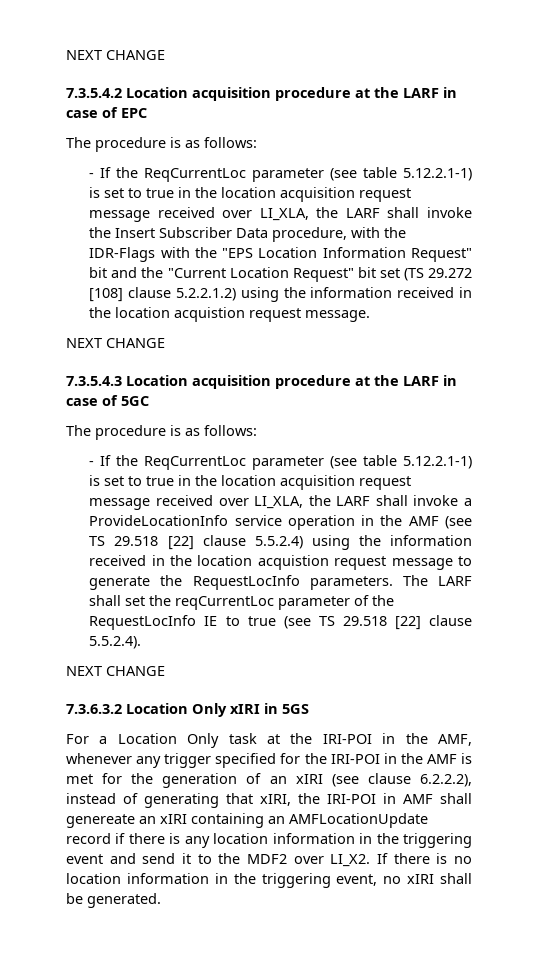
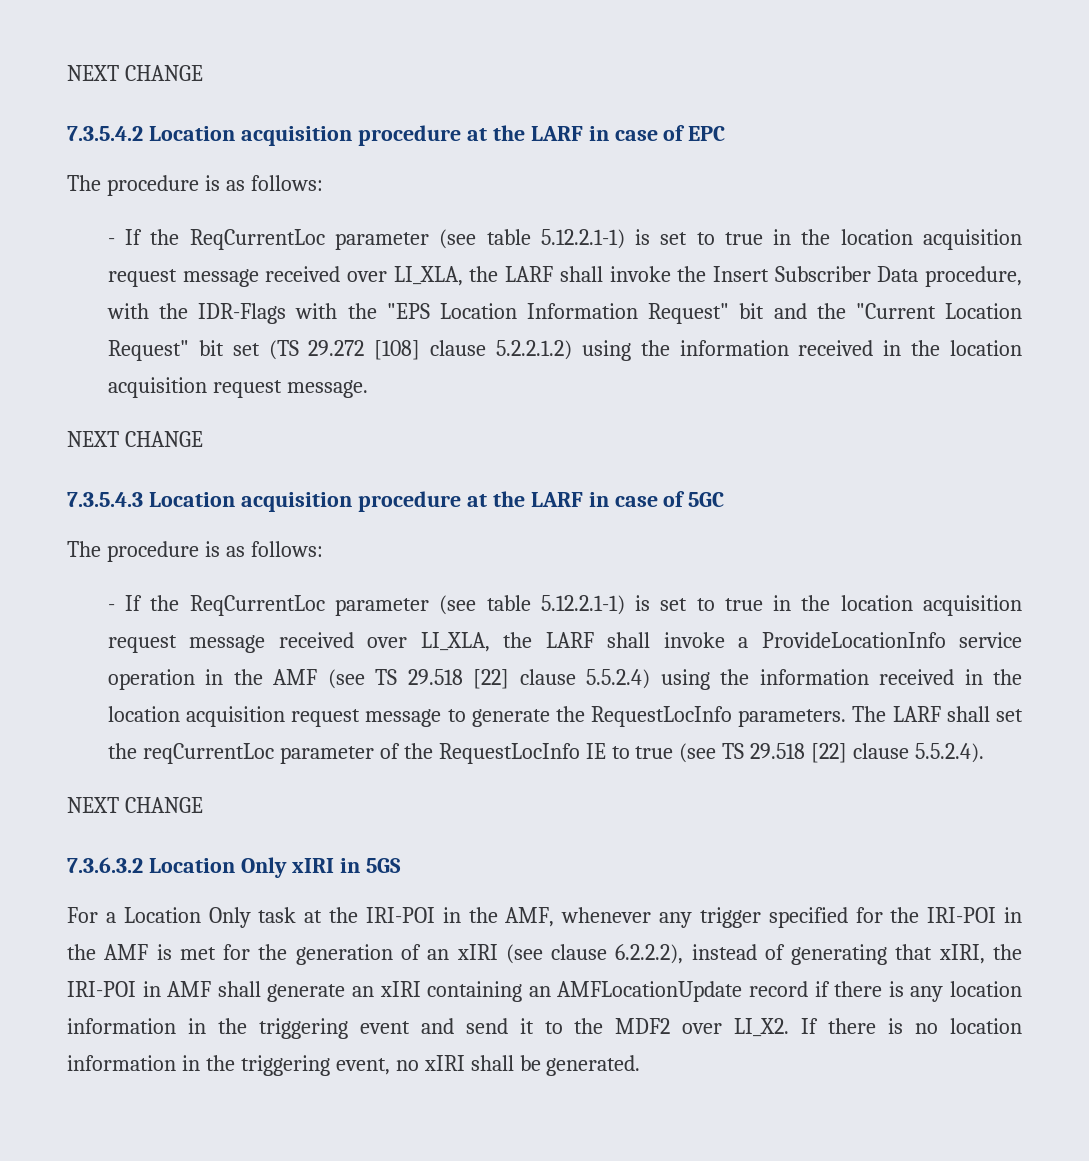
[174,307,246,322] acquistion -> [107,377,207,398] acquisition
[257,555,329,570] acquistion -> [186,706,286,727] acquisition
[66,814,135,828] genereate -> [267,984,346,1002] generate

